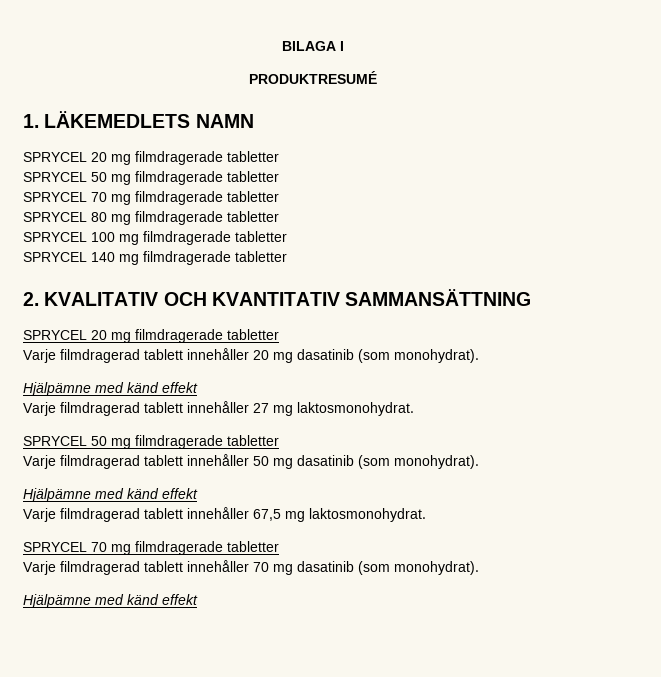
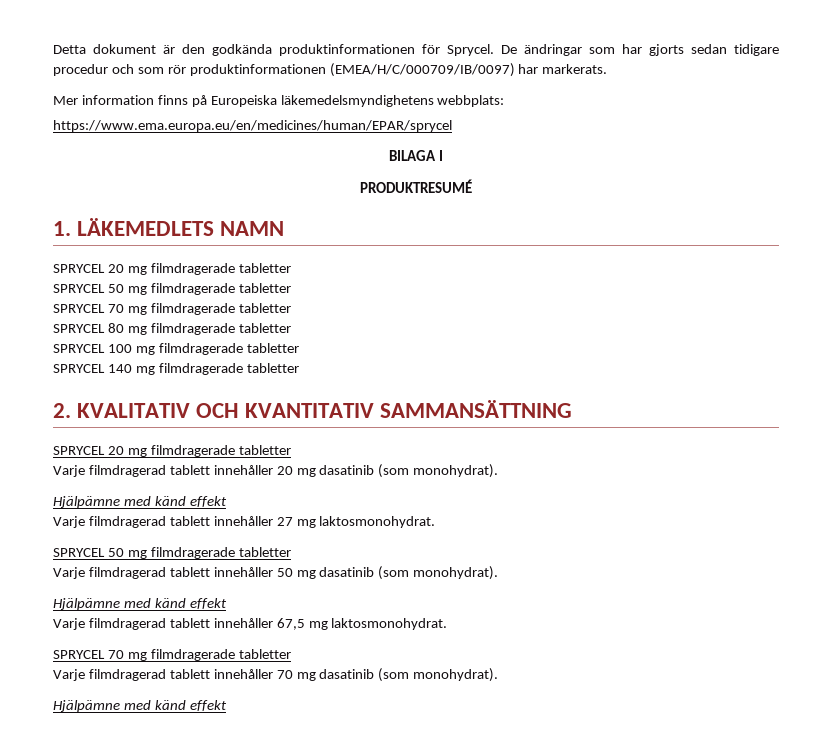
(281, 46) none -> [53,44,779,56] [53,63,608,77] [53,95,505,107] [53,120,452,132] Detta dokument är den godkända produktinformationen för Sprycel. De ändringar som har gjorts sedan tidigare procedur och som rör produktinformationen (EMEA/H/C/000709/IB/0097) har markerats. // Mer information finns på Europeiska läkemedelsmyndighetens webbplats: // https://www.ema.europa.eu/en/medicines/human/EPAR/sprycel //

